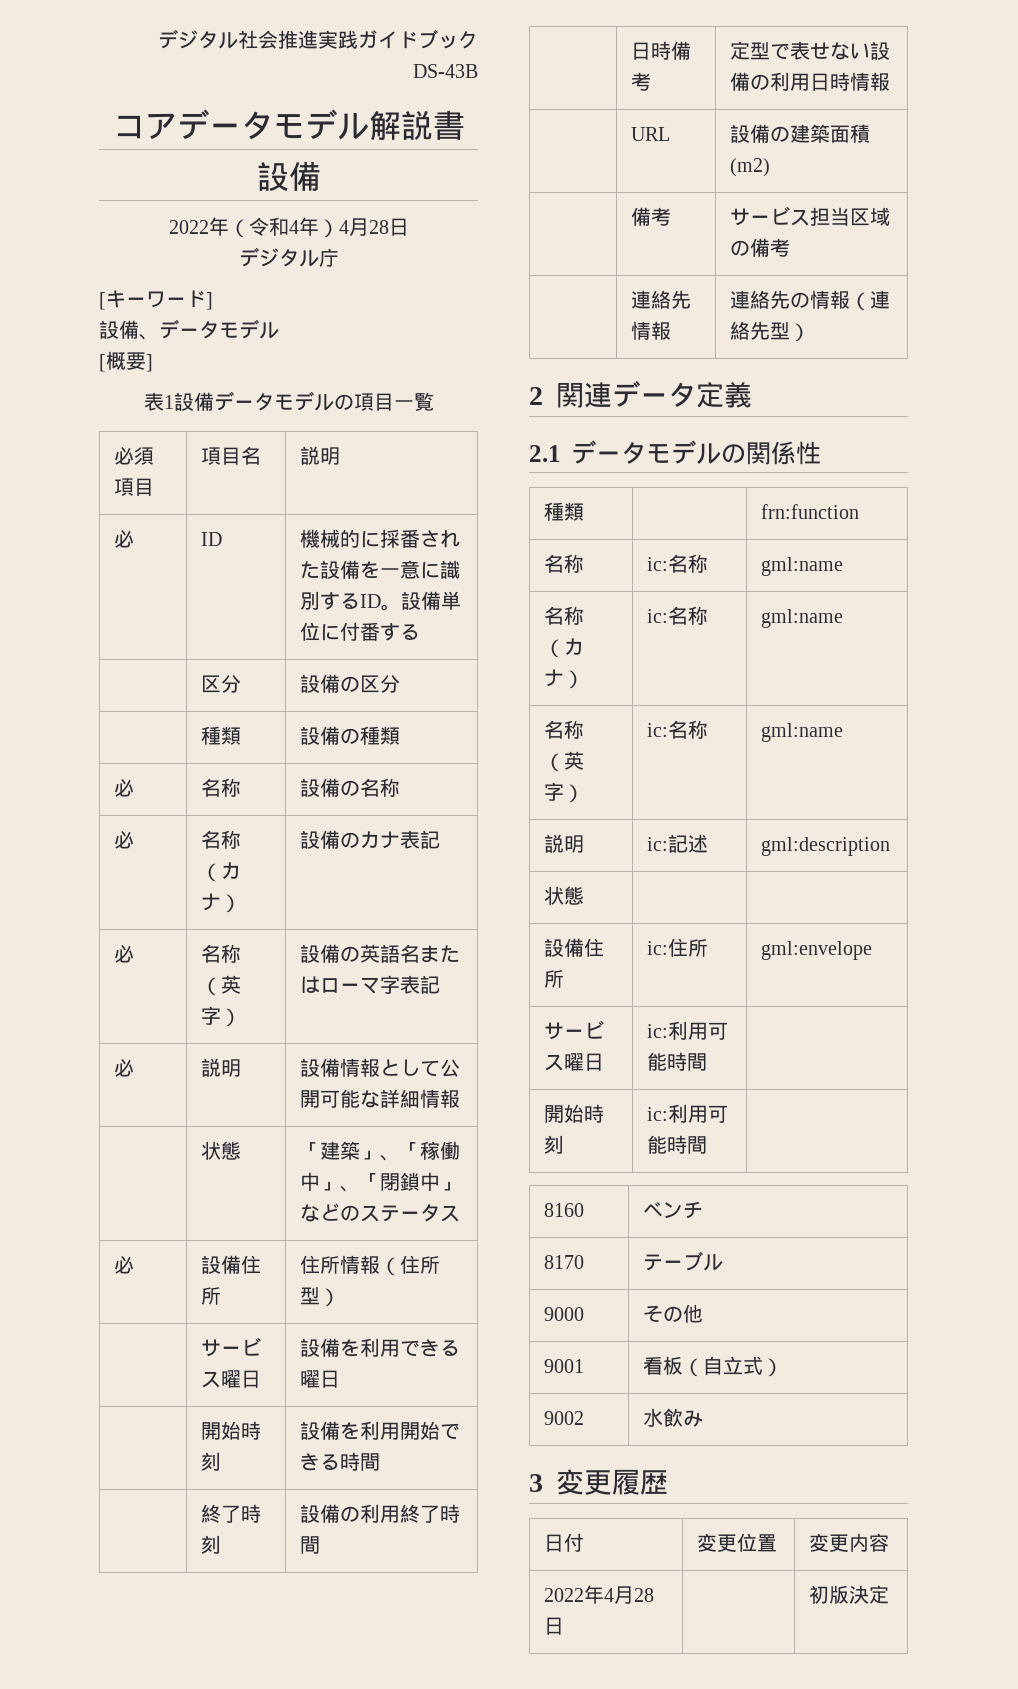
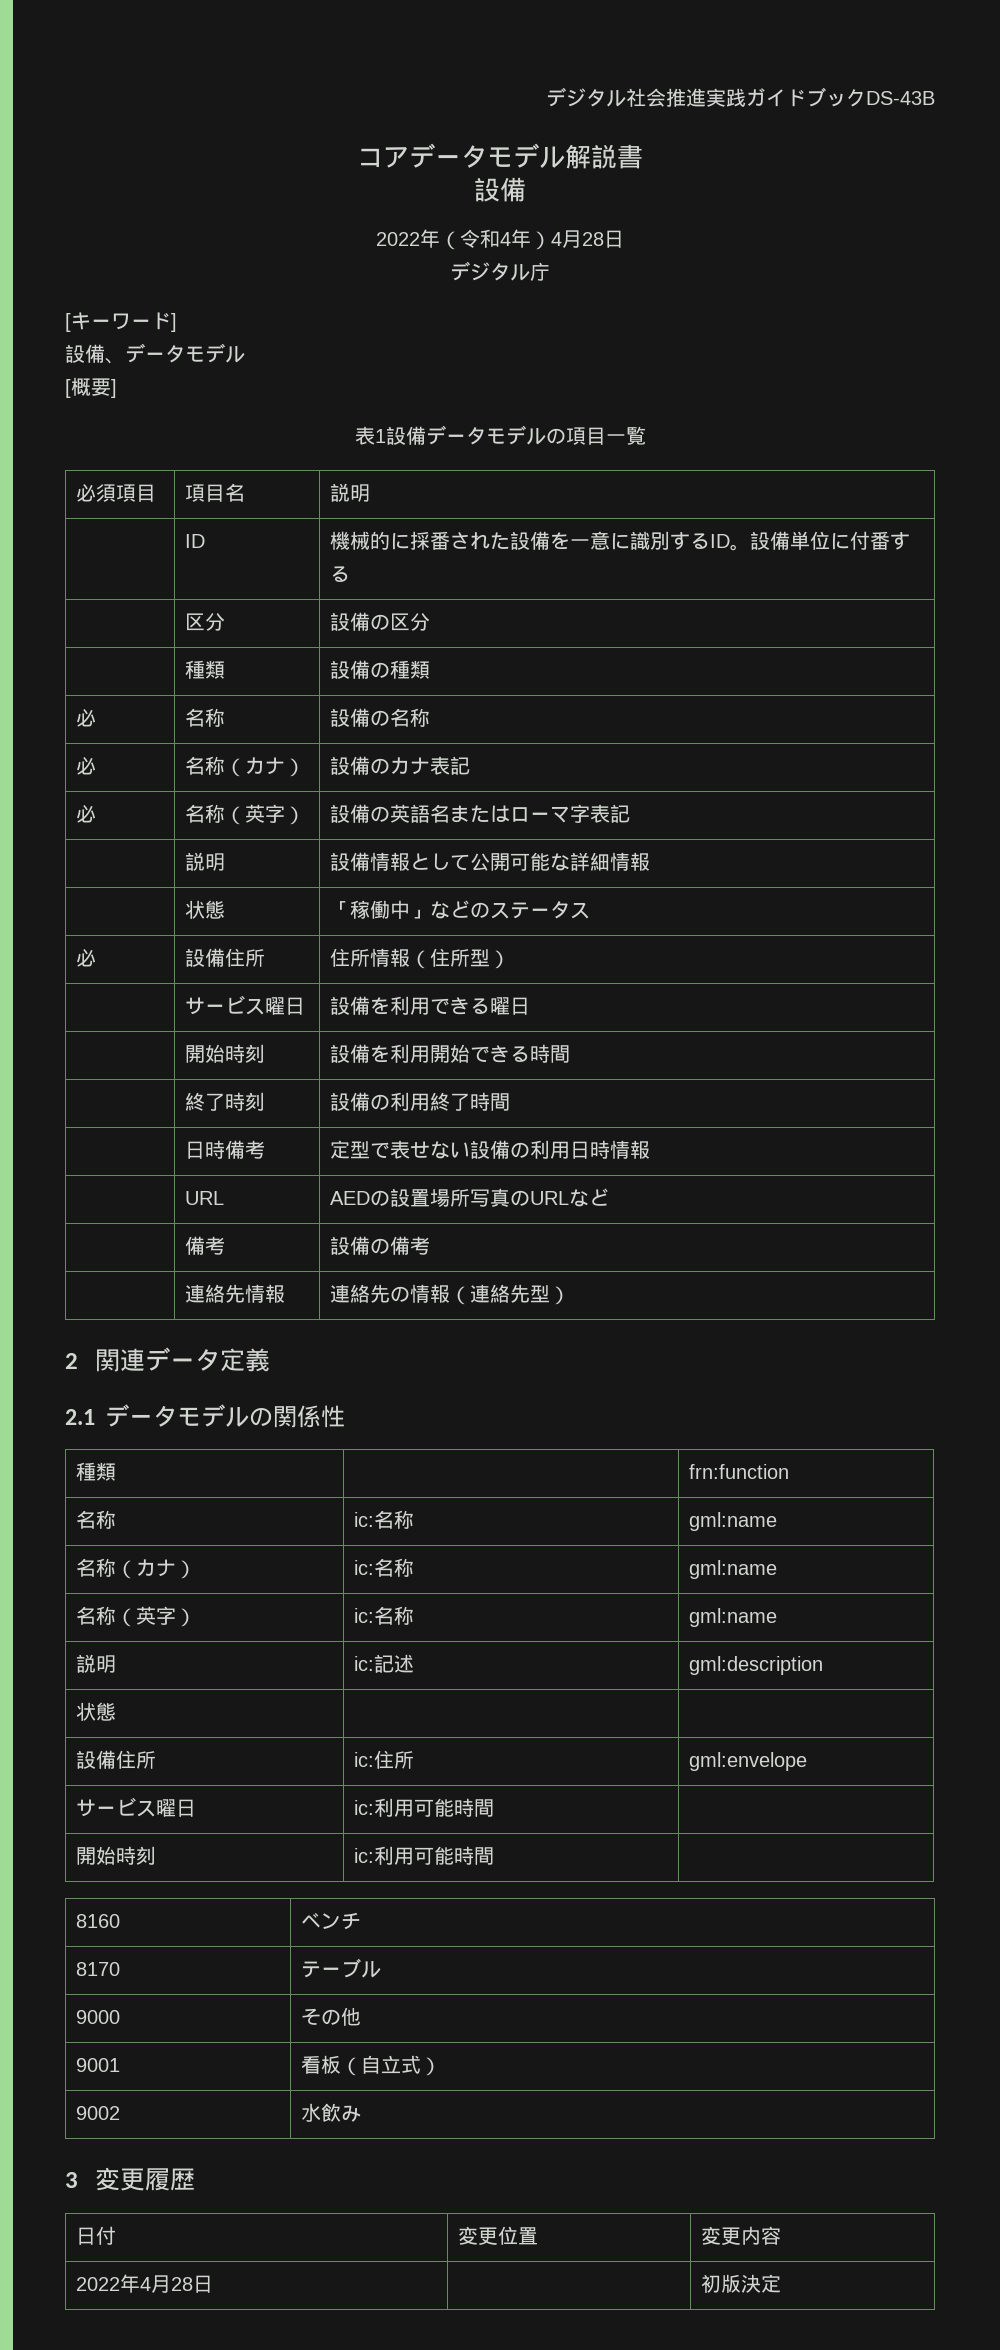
[114,530,135,548] 必 -> (371, 493) none
[114,1059,135,1077] 必 -> (631, 813) none
[320,1141,461,1161] [300,1172,421,1192] 建築」、「稼働中」、「閉鎖 -> [350,900,391,919] 稼働
[730,124,871,143] [730,158,771,177] [631,207,672,226] [730,206,891,226] 設備の建築面積(m2) // | 備考 | サービス担当区域 -> [330,1188,610,1207] [185,1236,226,1255] [330,1236,371,1255] AEDの設置場所写真のURLなど // | 備考 | 設備

